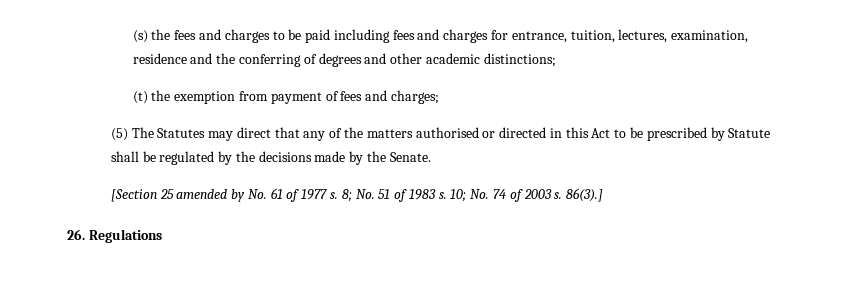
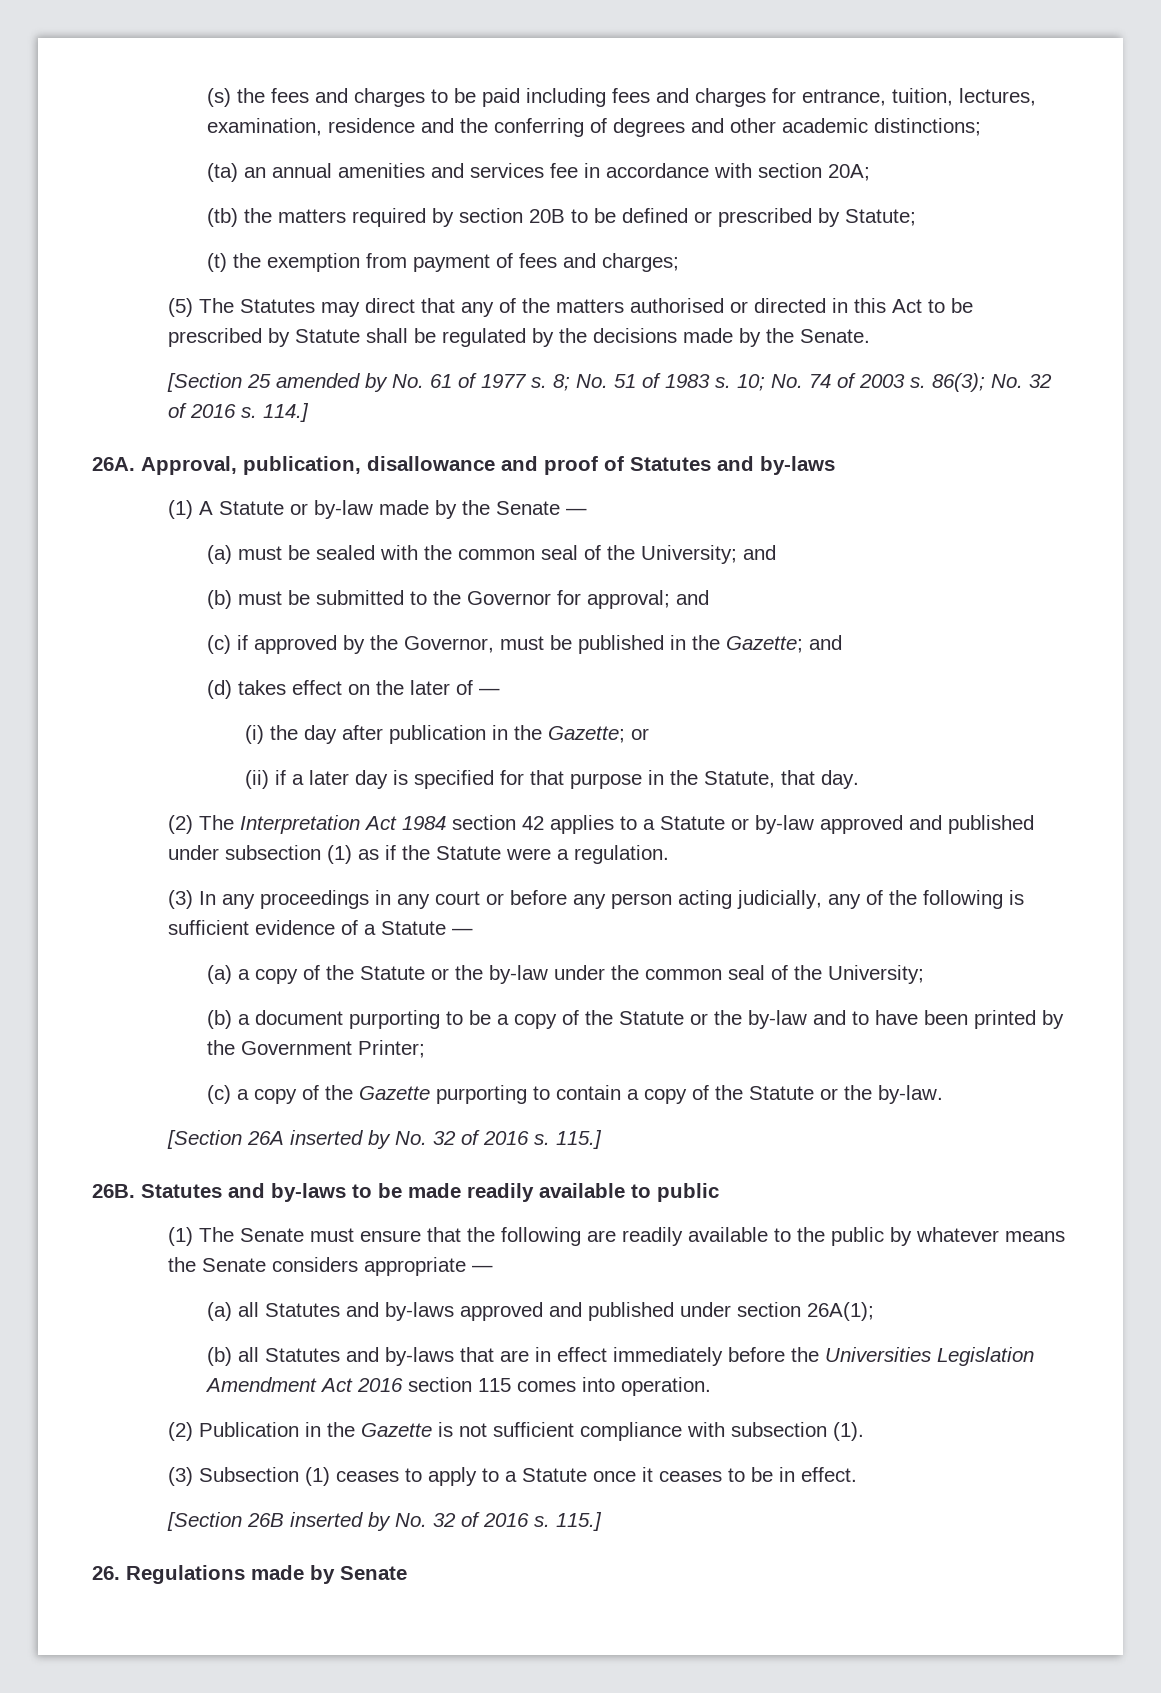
(556, 60) none -> [206,163,870,182] [206,208,916,227] // (ta) an annual amenities and services fee in accordance with section 20A; // (tb) the matters required by section 20B to be defined or prescribed by Statute;
[566,188,604,202] 86(3).] -> [932,373,1053,392] [168,403,310,422] [92,456,835,475] [168,500,588,519] [206,545,776,564] [206,590,709,609] [206,635,842,654] [206,680,500,699] [244,725,649,744] [244,770,859,789] [168,815,1035,834] [168,845,670,864] [168,890,1025,909] [168,920,474,935] [206,965,924,984] [206,1010,1064,1029] [206,1040,425,1058] [206,1085,943,1104] [167,1130,603,1149] [92,1183,719,1202] [168,1227,1066,1246] [168,1257,494,1276] [206,1302,874,1321] [206,1347,1034,1366] [204,1377,711,1396] [168,1422,865,1441] [168,1467,858,1486] [167,1512,603,1531] 86(3); No. 32 of 2016 s. 114.] // 26A. Approval, publication, disallowance and proof of Statutes and by-laws // (1) A Statute or by-law made by the Senate — // (a) must be sealed with the common seal of the University; and // (b) must be submitted to the Governor for approval; and // (c) if approved by the Governor, must be published in the Gazette; and // (d) takes effect on the later of — // (i) the day after publication in the Gazette; or // (ii) if a later day is specified for that purpose in the Statute, that day. // (2) The Interpretation Act 1984 section 42 applies to a Statute or by-law approved and published under subsection (1) as if the Statute were a regulation. // (3) In any proceedings in any court or before any person acting judicially, any of the following is sufficient evidence of a Statute — // (a) a copy of the Statute or the by-law under the common seal of the University; // (b) a document purporting to be a copy of the Statute or the by-law and to have been printed by the Government Printer; // (c) a copy of the Gazette purporting to contain a copy of the Statute or the by-law. // [Section 26A inserted by No. 32 of 2016 s. 115.] // 26B. Statutes and by-laws to be made readily available to public // (1) The Senate must ensure that the following are readily available to the public by whatever means the Senate considers appropriate — // (a) all Statutes and by-laws approved and published under section 26A(1); // (b) all Statutes and by-laws that are in effect immediately before the Universities Legislation Amendment Act 2016 section 115 comes into operation. // (2) Publication in the Gazette is not sufficient compliance with subsection (1). // (3) Subsection (1) ceases to apply to a Statute once it ceases to be in effect. // [Section 26B inserted by No. 32 of 2016 s. 115.]
(162, 236) none -> [251,1565,407,1584] made by Senate

